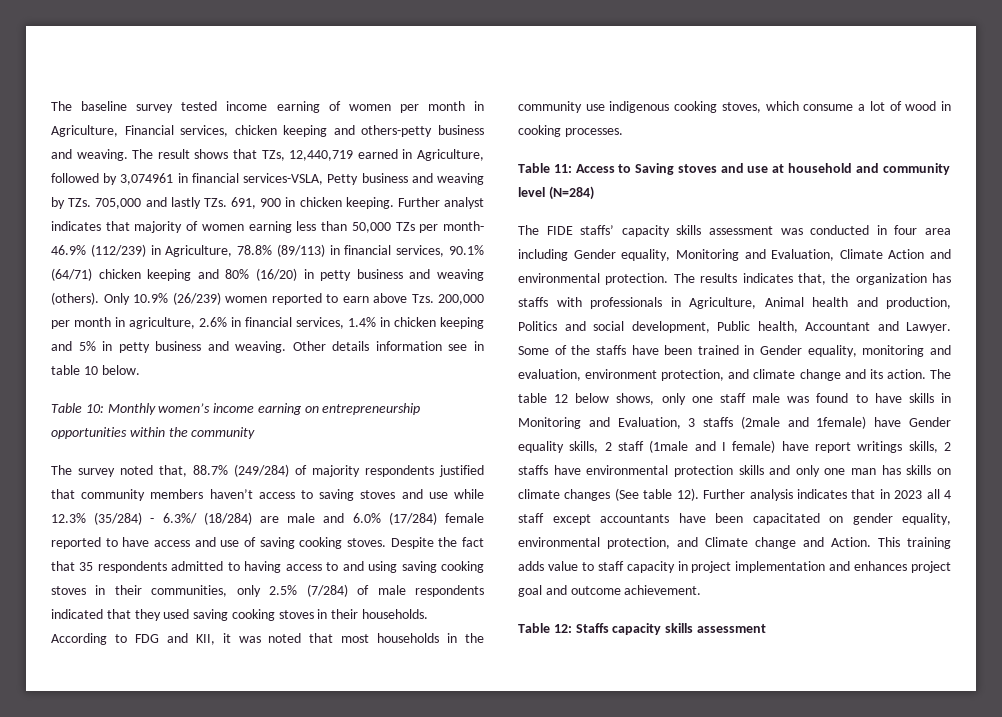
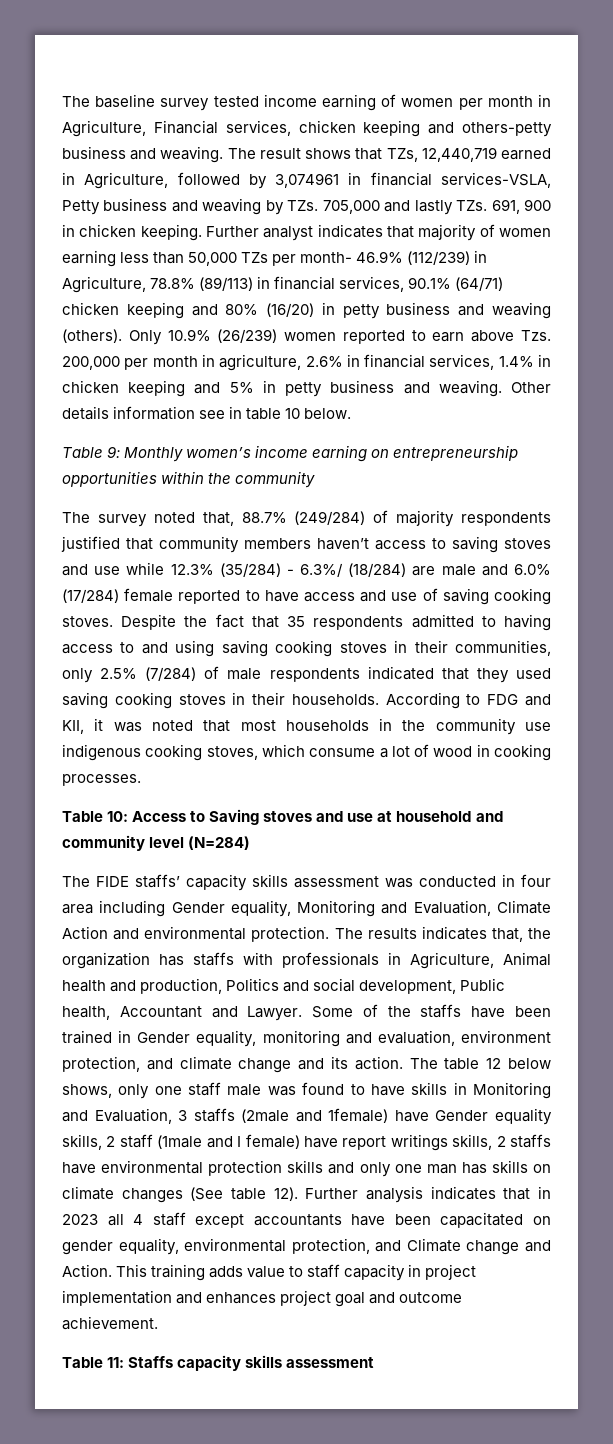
[85,404,104,413] 10: -> [107,446,121,458] 9:
[553,164,572,173] 11: -> [107,811,129,822] 10:
[553,624,572,633] 12: -> [107,1357,125,1368] 11:

